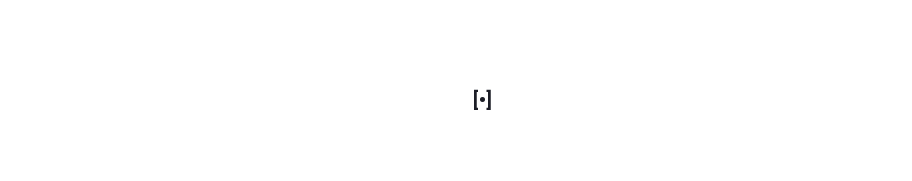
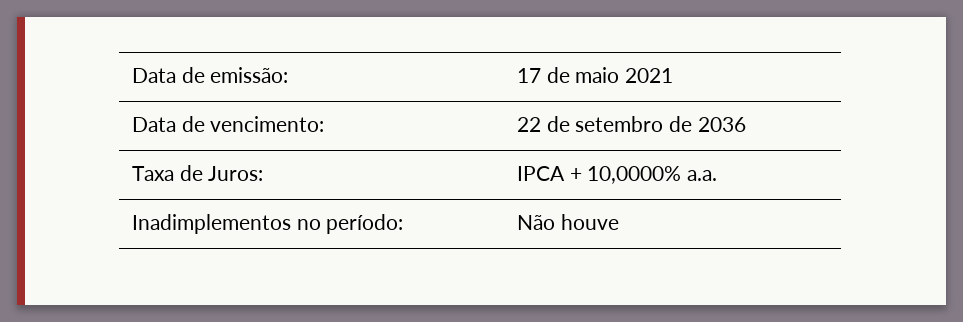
[473,89,492,110] [•] -> [132,67,289,83] [517,67,674,83] [132,116,325,132] [517,116,746,132] [132,165,264,181] [517,166,718,184] [132,214,404,234] [517,214,619,230] Data de emissão: | 17 de maio 2021 // Data de vencimento: | 22 de setembro de 2036 // Taxa de Juros: | IPCA + 10,0000% a.a. // Inadimplementos no período: | Não houve

